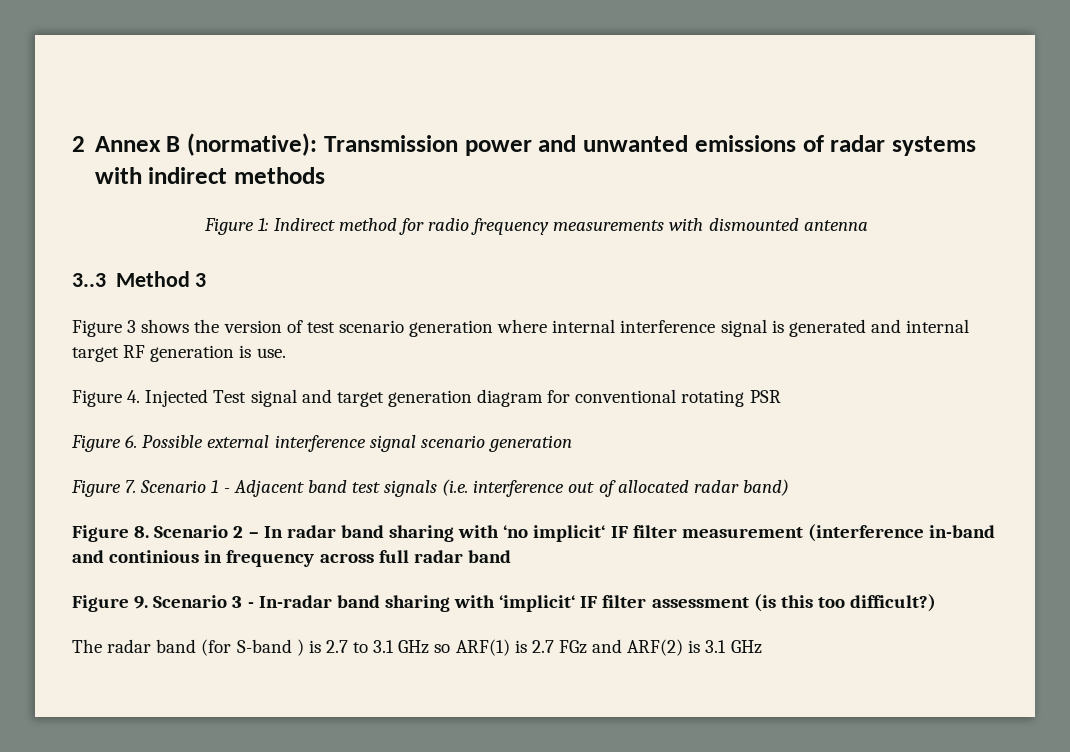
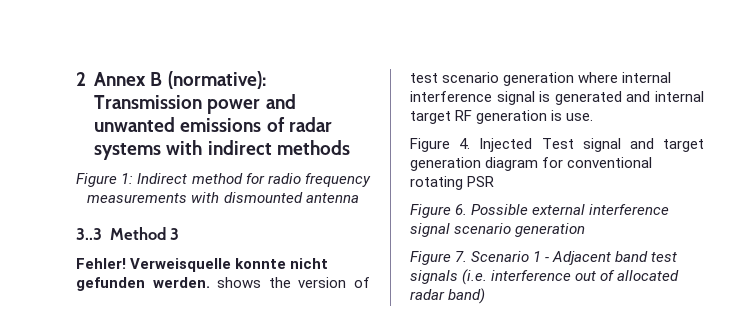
[72,320,137,337] Figure 3 -> [76,258,329,272] [76,277,210,291] Fehler! Verweisquelle konnte nicht gefunden werden.
[72,524,996,542] [72,550,511,567] [72,594,937,612] [72,639,762,656] // Figure 8. Scenario 2 – In radar band sharing with ‘no implicit‘ IF filter measurement (interference in-band and continious in frequency across full radar band // Figure 9. Scenario 3 - In-radar band sharing with ‘implicit‘ IF filter assessment (is this too difficult?) // The radar band (for S-band ) is 2.7 to 3.1 GHz so ARF(1) is 2.7 FGz and ARF(2) is 3.1 GHz -> (486, 296) none

